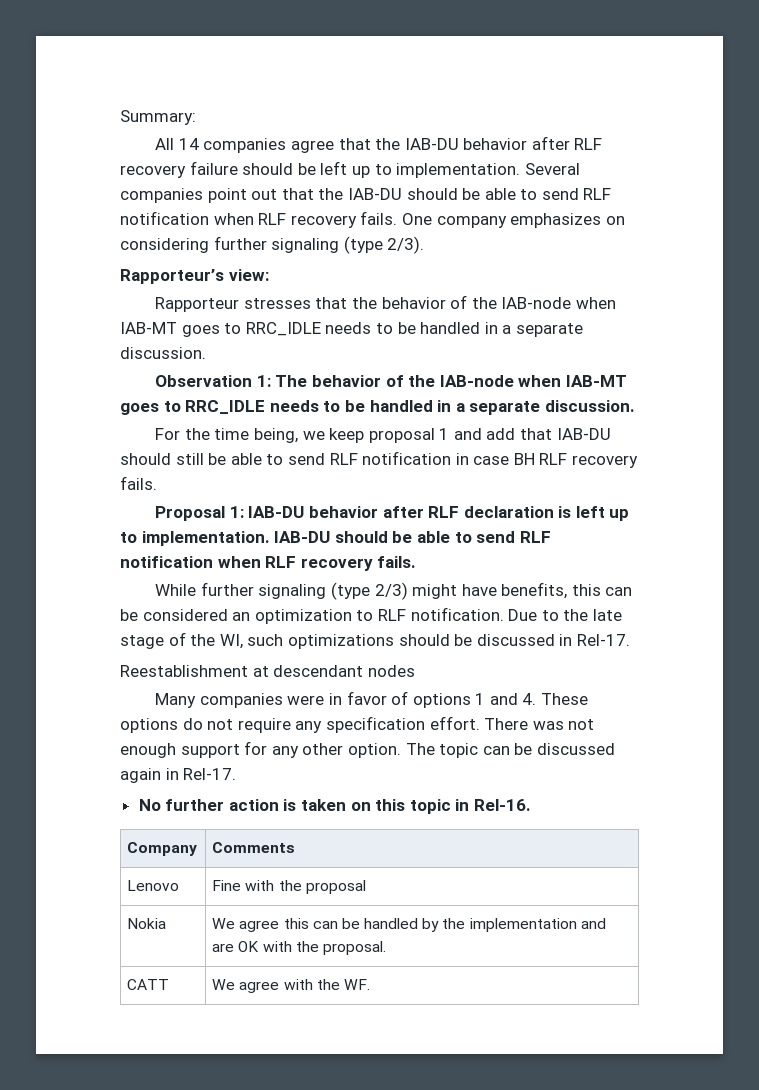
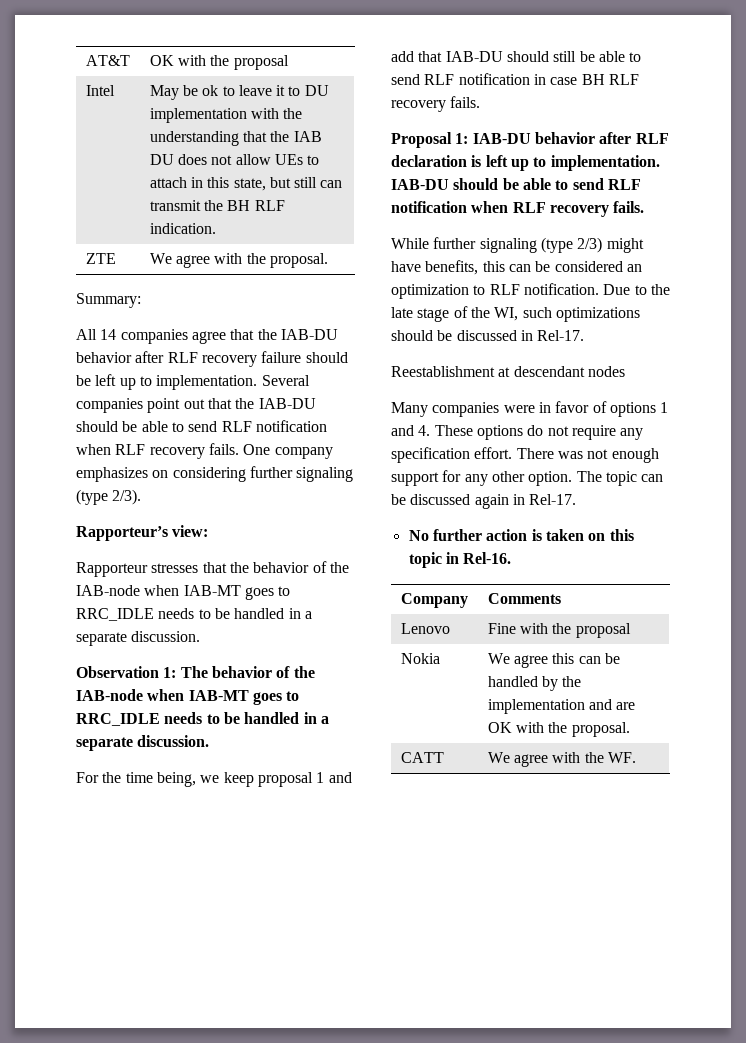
(120, 117) none -> [85,55,130,66] [149,55,289,70] [85,85,115,96] [149,85,329,100] [149,108,303,123] [149,131,322,146] [149,154,320,165] [149,177,343,191] [149,200,285,211] [149,223,216,234] [85,253,116,264] [149,253,328,268] AT&T | OK with the proposal // Intel | May be ok to leave it to DU implementation with the understanding that the IAB DU does not allow UEs to attach in this state, but still can transmit the BH RLF indication. // ZTE | We agree with the proposal. //

